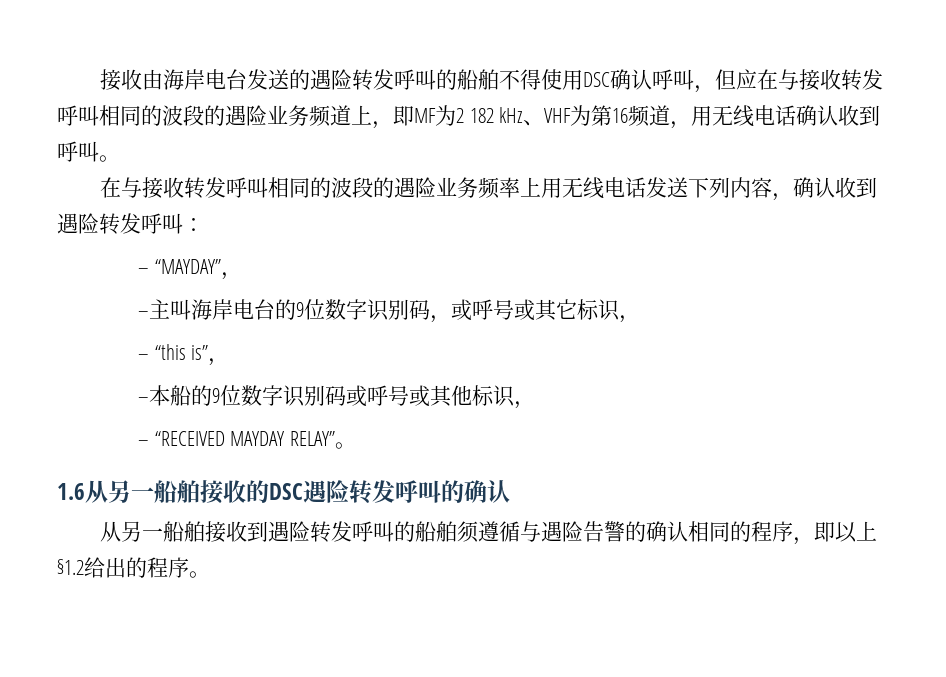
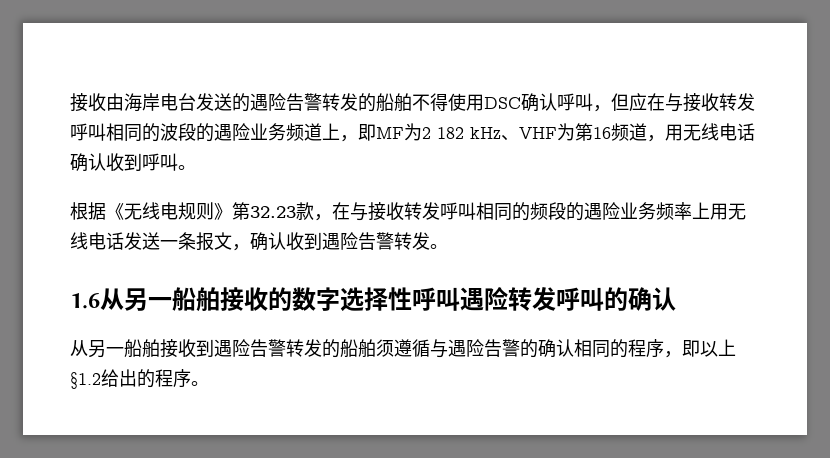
[352,69,437,91] 转发呼叫 -> [286,93,358,111] 告警转发
[100,177,353,199] 在与接收转发呼叫相同的波 -> [70,202,548,221] 根据《无线电规则》第32.23款，在与接收转发呼叫相同的频
[688,177,773,198] 下列内容 -> [160,232,232,251] 一条报文
[99,213,204,235] [138,259,242,280] [138,299,641,323] [138,344,230,366] [138,385,536,409] [138,431,336,446] 转发呼叫： // – “MAYDAY”， // –主叫海岸电台的9位数字识别码，或呼号或其它标识， // – “this is”， // –本船的9位数字识别码或呼号或其他标识， // – “RECEIVED MAYDAY RELAY” -> [358,232,430,250] 告警转发
[269,483,303,500] DSC -> [292,287,460,312] 数字选择性呼叫
[310,521,395,543] 转发呼叫 -> [250,339,322,357] 告警转发

